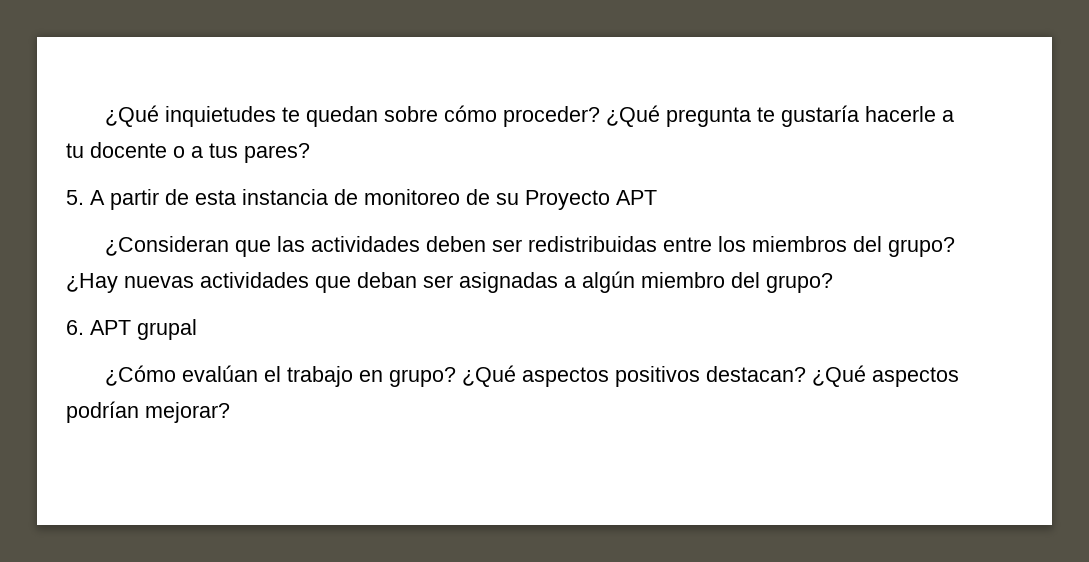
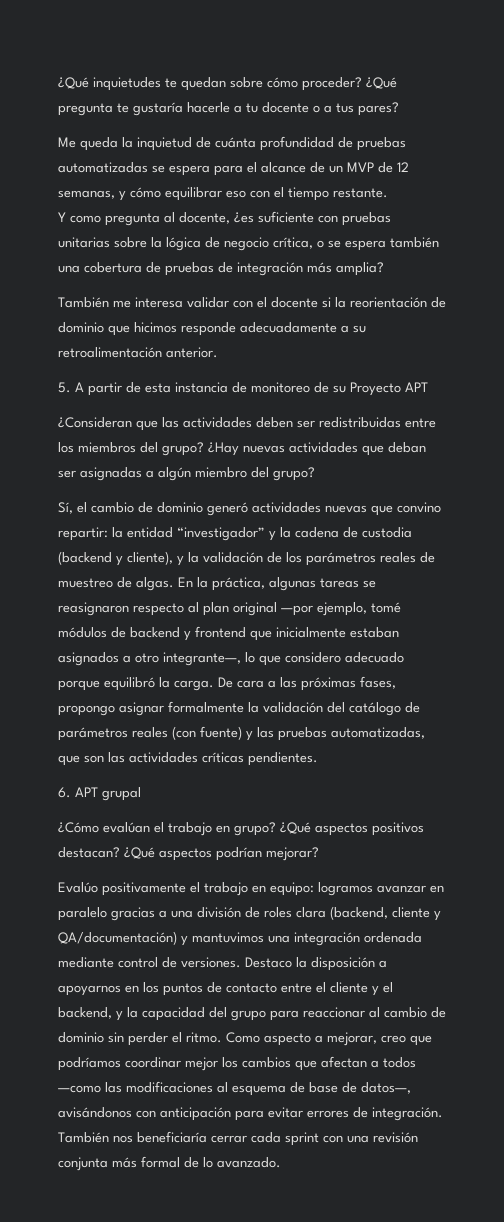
(310, 153) none -> [58,136,406,151] [58,162,409,176] [58,187,388,201] [58,211,391,226] [58,237,439,251] [58,262,384,276] [58,297,446,308] [58,322,366,336] [58,347,218,358] // Me queda la inquietud de cuánta profundidad de pruebas automatizadas se espera para el alcance de un MVP de 12 semanas, y cómo equilibrar eso con el tiempo restante. // Y como pregunta al docente, ¿es suficiente con pruebas unitarias sobre la lógica de negocio crítica, o se espera también una cobertura de pruebas de integración más amplia? // También me interesa validar con el docente si la reorientación de dominio que hicimos responde adecuadamente a su retroalimentación anterior.
(833, 283) none -> [58,502,441,516] [58,527,412,541] [58,551,435,566] [58,577,376,591] [58,602,401,616] [58,626,399,641] [58,652,404,666] [58,676,396,691] [58,701,420,716] [58,726,425,741] [58,752,318,766] // Sí, el cambio de dominio generó actividades nuevas que convino repartir: la entidad “investigador” y la cadena de custodia (backend y cliente), y la validación de los parámetros reales de muestreo de algas. En la práctica, algunas tareas se reasignaron respecto al plan original —por ejemplo, tomé módulos de backend y frontend que inicialmente estaban asignados a otro integrante—, lo que considero adecuado porque equilibró la carga. De cara a las próximas fases, propongo asignar formalmente la validación del catálogo de parámetros reales (con fuente) y las pruebas automatizadas, que son las actividades críticas pendientes.
(230, 412) none -> [58,882,444,896] [58,906,441,921] [58,931,422,946] [58,957,387,971] [58,982,393,996] [58,1007,446,1021] [58,1032,432,1046] [58,1056,416,1071] [58,1081,411,1096] [58,1107,443,1121] [58,1131,418,1146] [58,1156,281,1171] // Evalúo positivamente el trabajo en equipo: logramos avanzar en paralelo gracias a una división de roles clara (backend, cliente y QA/documentación) y mantuvimos una integración ordenada mediante control de versiones. Destaco la disposición a apoyarnos en los puntos de contacto entre el cliente y el backend, y la capacidad del grupo para reaccionar al cambio de dominio sin perder el ritmo. Como aspecto a mejorar, creo que podríamos coordinar mejor los cambios que afectan a todos —como las modificaciones al esquema de base de datos—, avisándonos con anticipación para evitar errores de integración. También nos beneficiaría cerrar cada sprint con una revisión conjunta más formal de lo avanzado.

